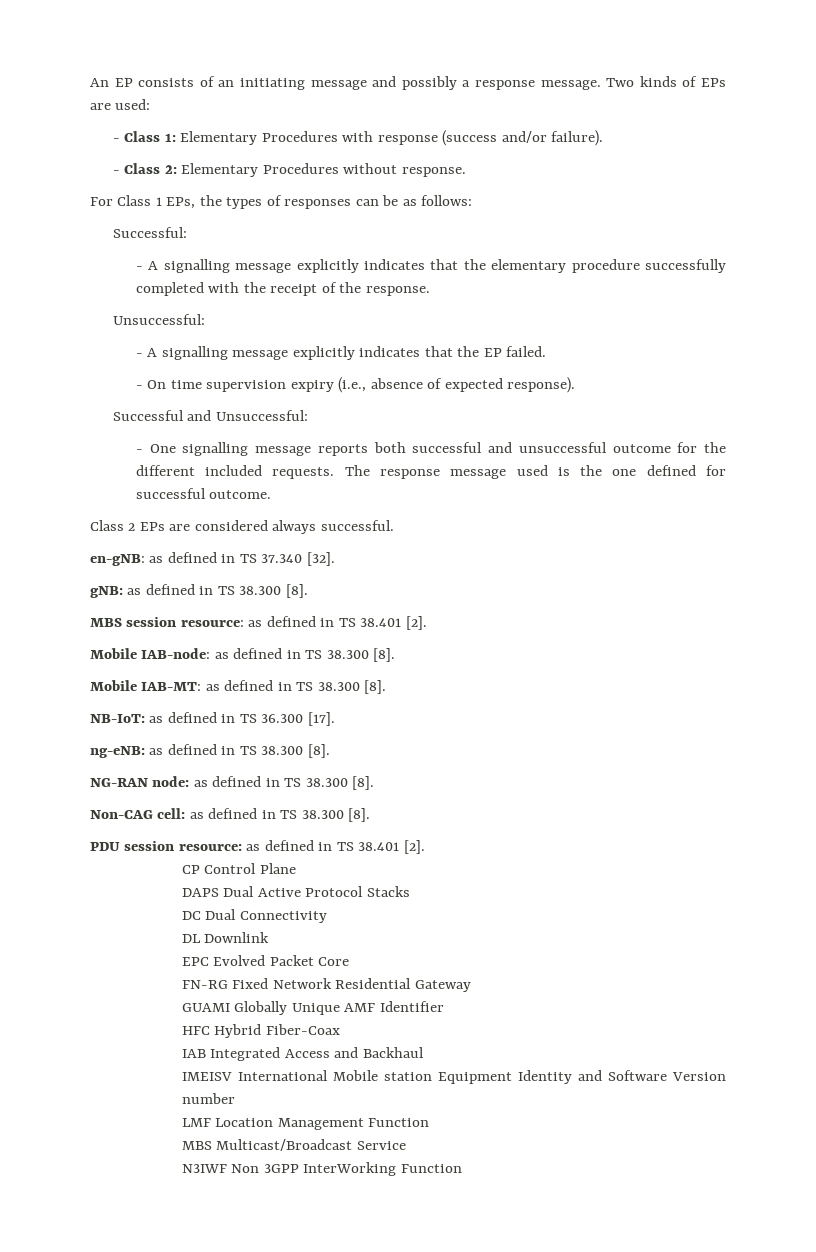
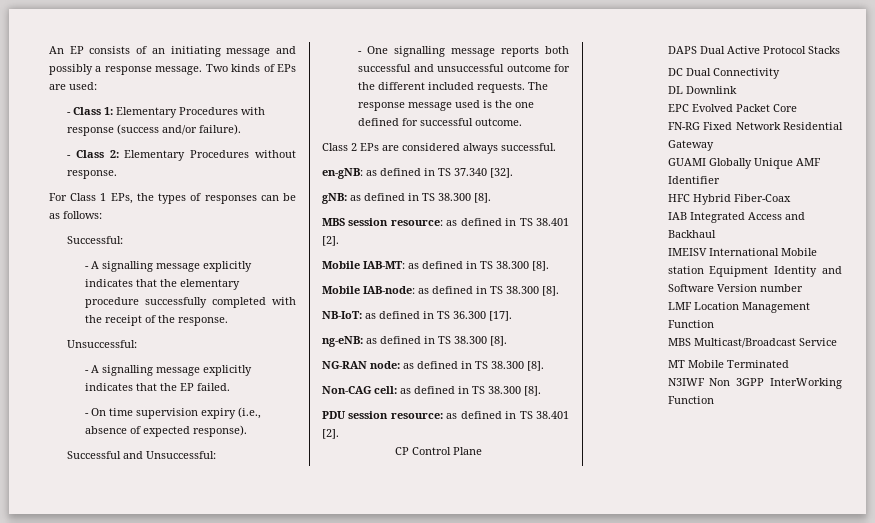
[141,648,211,659] IAB-node: -> [363,261,405,269] IAB-MT:
[141,682,202,691] IAB-MT: -> [363,286,415,294] IAB-node:
(406, 1145) none -> [667,360,789,368] // MT Mobile Terminated

